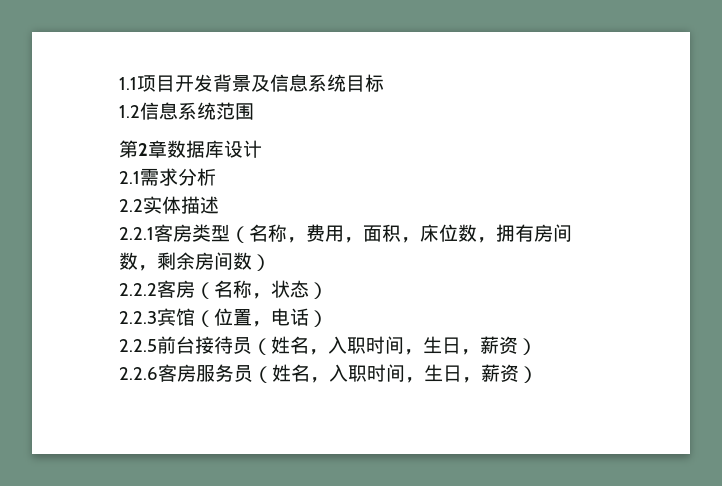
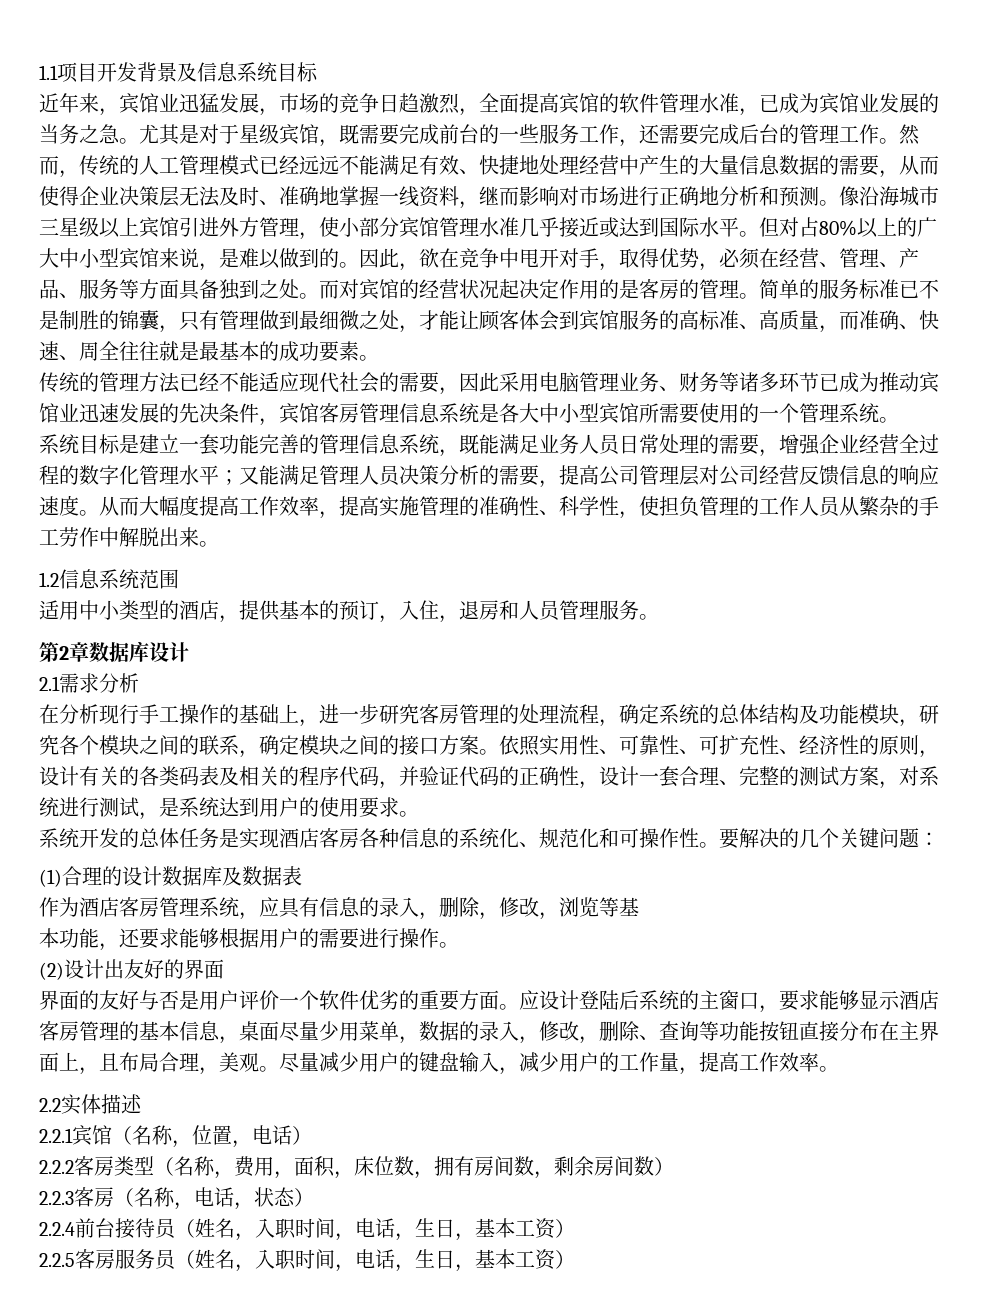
[119,102,254,120] 1.2信息系统范围 -> [39,93,939,116] [39,124,920,147] [39,155,939,178] [39,186,939,209] [39,217,937,240] [39,248,919,271] [39,279,939,300] [39,310,939,333] [39,341,379,362] [39,372,939,395] [39,403,899,426] [39,434,939,457] [39,465,939,488] [39,495,939,519] [39,527,219,547] [39,569,179,589] [39,600,659,623] 近年来，宾馆业迅猛发展，市场的竞争日趋激烈，全面提高宾馆的软件管理水准，已成为宾馆业发展的当务之急。尤其是对于星级宾馆，既需要完成前台的一些服务工作，还需要完成后台的管理工作。然而，传统的人工管理模式已经远远不能满足有效、快捷地处理经营中产生的大量信息数据的需要，从而使得企业决策层无法及时、准确地掌握一线资料，继而影响对市场进行正确地分析和预测。像沿海城市三星级以上宾馆引进外方管理，使小部分宾馆管理水准几乎接近或达到国际水平。但对占80%以上的广大中小型宾馆来说，是难以做到的。因此，欲在竞争中甩开对手，取得优势，必须在经营、管理、产品、服务等方面具备独到之处。而对宾馆的经营状况起决定作用的是客房的管理。简单的服务标准已不是制胜的锦囊，只有管理做到最细微之处，才能让顾客体会到宾馆服务的高标准、高质量，而准确、快速、周全往往就是最基本的成功要素。 // 传统的管理方法已经不能适应现代社会的需要，因此采用电脑管理业务、财务等诸多环节已成为推动宾馆业迅速发展的先决条件，宾馆客房管理信息系统是各大中小型宾馆所需要使用的一个管理系统。 // 系统目标是建立一套功能完善的管理信息系统，既能满足业务人员日常处理的需要，增强企业经营全过程的数字化管理水平；又能满足管理人员决策分析的需要，提高公司管理层对公司经营反馈信息的响应速度。从而大幅度提高工作效率，提高实施管理的准确性、科学性，使担负管理的工作人员从繁杂的手工劳作中解脱出来。 // 1.2信息系统范围 // 适用中小类型的酒店，提供基本的预订，入住，退房和人员管理服务。
[119,196,219,214] [119,227,154,240] 2.2实体描述 // 2.2.1 -> [39,704,939,727] [39,735,939,758] [39,766,939,789] [39,797,419,820] [39,828,939,849] [39,866,302,887] [39,897,639,920] [39,928,459,951] [39,959,224,980] [39,990,939,1013] [39,1021,939,1044] [39,1052,839,1075] [39,1094,142,1115] [39,1125,312,1148] [39,1160,74,1174] 在分析现行手工操作的基础上，进一步研究客房管理的处理流程，确定系统的总体结构及功能模块，研究各个模块之间的联系，确定模块之间的接口方案。依照实用性、可靠性、可扩充性、经济性的原则，设计有关的各类码表及相关的程序代码，并验证代码的正确性，设计一套合理、完整的测试方案，对系统进行测试，是系统达到用户的使用要求。 // 系统开发的总体任务是实现酒店客房各种信息的系统化、规范化和可操作性。要解决的几个关键问题： // (1)合理的设计数据库及数据表 // 作为酒店客房管理系统，应具有信息的录入，删除，修改，浏览等基 // 本功能，还要求能够根据用户的需要进行操作。 // (2)设计出友好的界面 // 界面的友好与否是用户评价一个软件优劣的重要方面。应设计登陆后系统的主窗口，要求能够显示酒店客房管理的基本信息，桌面尽量少用菜单，数据的录入，修改，删除、查询等功能按钮直接分布在主界面上，且布局合理，美观。尽量减少用户的键盘输入，减少用户的工作量，提高工作效率。 // 2.2实体描述 // 2.2.1宾馆（名称，位置，电话） // 2.2.2
[119,283,157,296] 2.2.2 -> [39,1191,74,1205] 2.2.3
(271, 296) none -> [194,1187,254,1210] 电话，
[119,308,328,327] [119,339,157,352] 2.2.3宾馆（位置，电话） // 2.2.5 -> [39,1222,75,1236] 2.2.4
[423,336,499,355] 生日，薪 -> [355,1218,535,1241] 电话，生日，基本工
[119,367,158,380] 2.2.6 -> [39,1253,75,1267] 2.2.5
[424,364,500,383] 生日，薪 -> [355,1249,535,1272] 电话，生日，基本工

